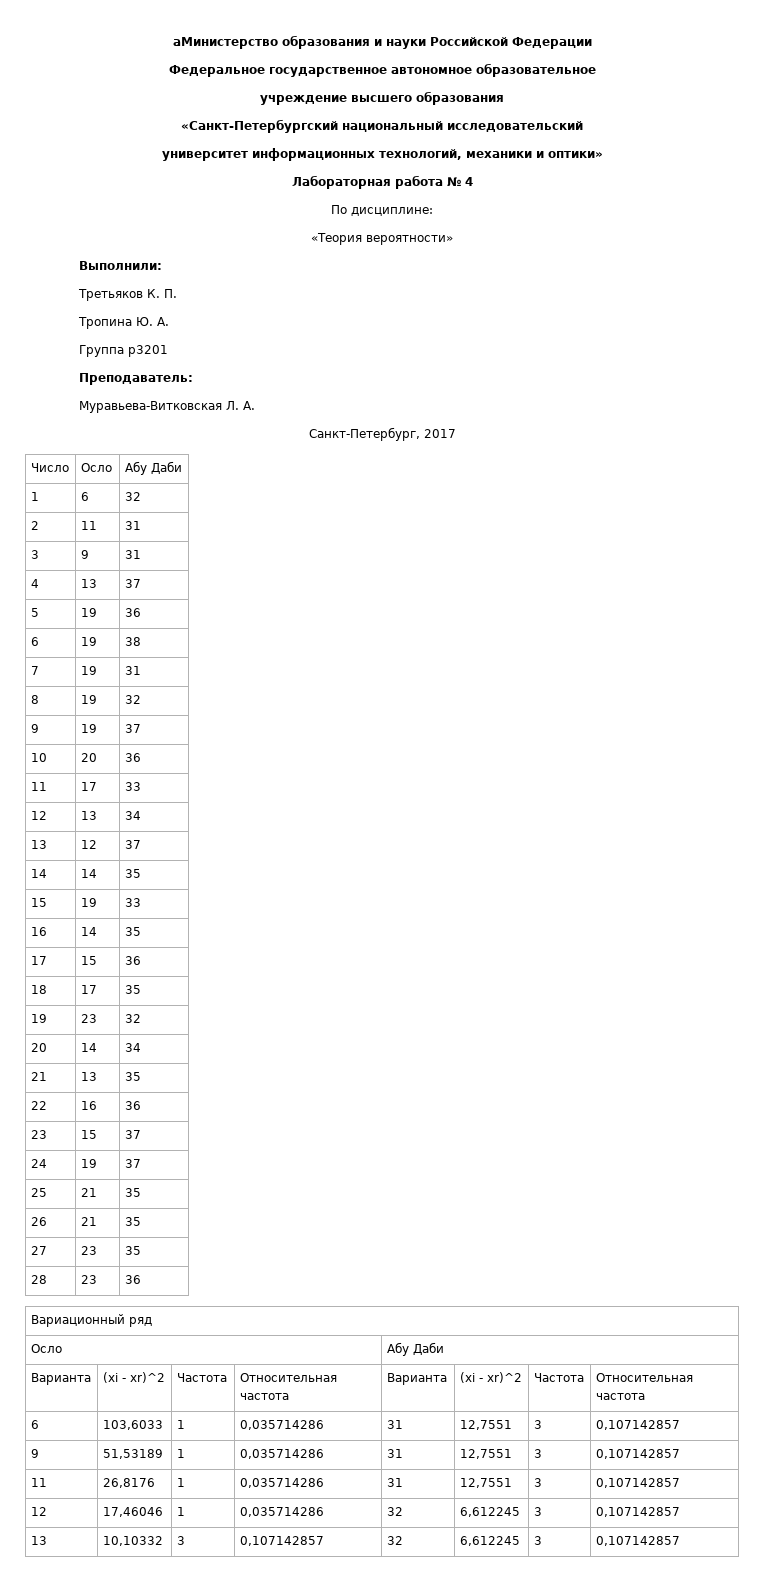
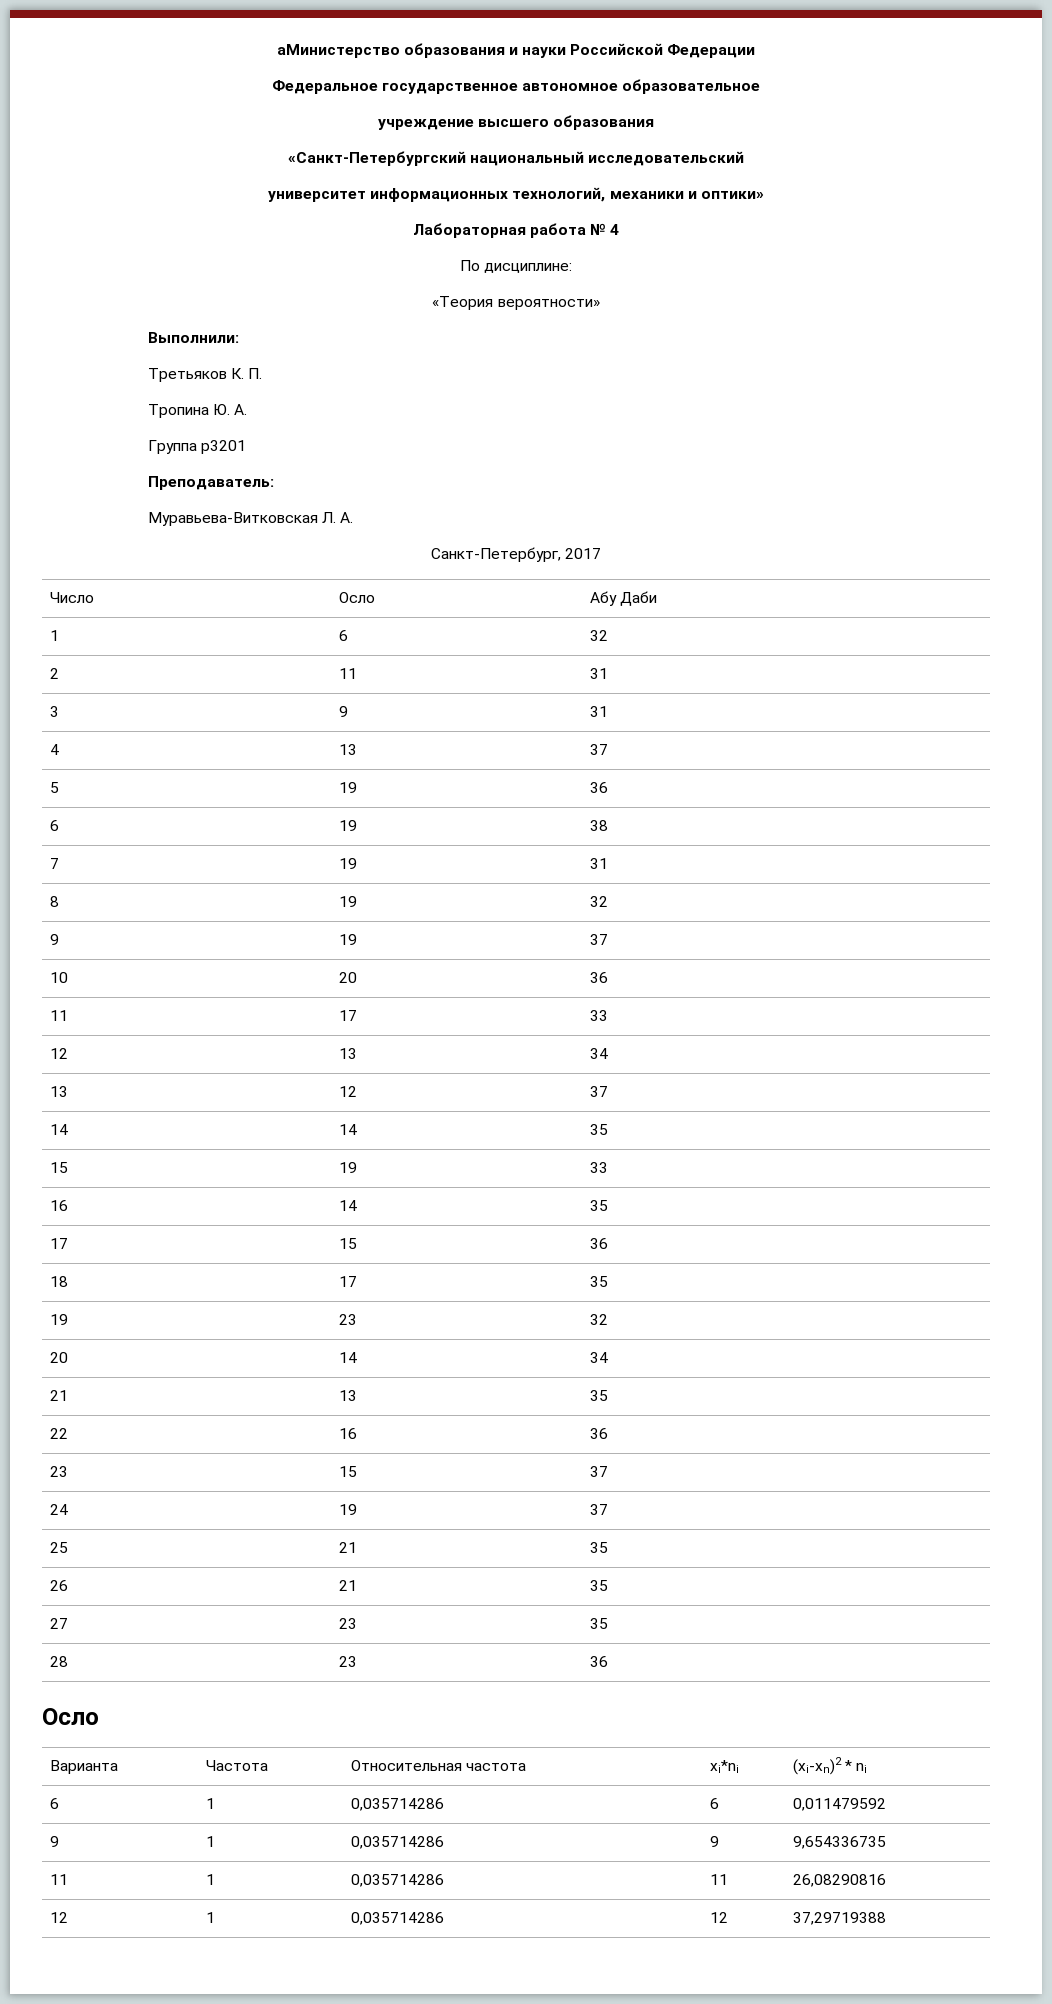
[30,1314,152,1327] [30,1344,62,1353] [386,1342,444,1356] [30,1373,91,1385] [102,1372,165,1383] // Вариационный ряд // Осло | Абу Даби // Варианта | (xi - xr)^2 -> [42,1708,99,1725] [49,1760,118,1774] // Осло // Варианта
[386,1373,447,1385] [459,1372,522,1383] [533,1373,584,1382] [595,1373,693,1382] [595,1393,645,1400] [30,1420,39,1429] [102,1420,163,1430] [176,1420,185,1429] [239,1420,324,1430] [386,1420,403,1429] [459,1420,512,1430] [533,1420,542,1429] [595,1420,680,1430] [30,1449,39,1458] [102,1449,163,1459] [176,1449,185,1458] [239,1449,324,1459] [386,1449,403,1458] [459,1449,512,1459] [533,1449,542,1458] [595,1449,680,1459] [30,1478,47,1487] [102,1478,155,1488] [176,1478,185,1487] [239,1478,324,1488] [386,1478,403,1487] [459,1478,512,1488] [533,1478,542,1487] [595,1478,680,1488] [30,1507,47,1516] [102,1507,163,1517] [176,1507,185,1516] [239,1507,324,1517] [386,1507,403,1516] [459,1507,520,1517] [533,1507,542,1516] [595,1507,680,1517] [30,1536,47,1545] [102,1536,163,1546] [176,1536,185,1545] [239,1536,324,1546] [386,1536,403,1545] [459,1536,520,1546] [533,1536,542,1545] [595,1536,680,1546] Варианта | (xi - xr)^2 | Частота | Относительная частота // 6 | 103,6033 | 1 | 0,035714286 | 31 | 12,7551 | 3 | 0,107142857 // 9 | 51,53189 | 1 | 0,035714286 | 31 | 12,7551 | 3 | 0,107142857 // 11 | 26,8176 | 1 | 0,035714286 | 31 | 12,7551 | 3 | 0,107142857 // 12 | 17,46046 | 1 | 0,035714286 | 32 | 6,612245 | 3 | 0,107142857 // 13 | 10,10332 | 3 | 0,107142857 | 32 | 6,612245 | 3 | 0,107142857 -> [709,1760,739,1773] [792,1757,867,1775] [49,1798,59,1809] [205,1798,215,1809] [350,1798,444,1811] [709,1798,719,1809] [792,1798,886,1811] [49,1836,59,1847] [205,1836,215,1847] [350,1836,444,1849] [709,1836,719,1847] [792,1836,886,1849] [49,1874,68,1885] [205,1874,215,1885] [350,1874,444,1887] [709,1874,728,1885] [792,1874,886,1887] [49,1912,68,1923] [205,1912,215,1923] [350,1912,444,1925] [709,1912,728,1923] [792,1912,886,1925] xi*ni | (xi-xn)2 * ni // 6 | 1 | 0,035714286 | 6 | 0,011479592 // 9 | 1 | 0,035714286 | 9 | 9,654336735 // 11 | 1 | 0,035714286 | 11 | 26,08290816 // 12 | 1 | 0,035714286 | 12 | 37,29719388

